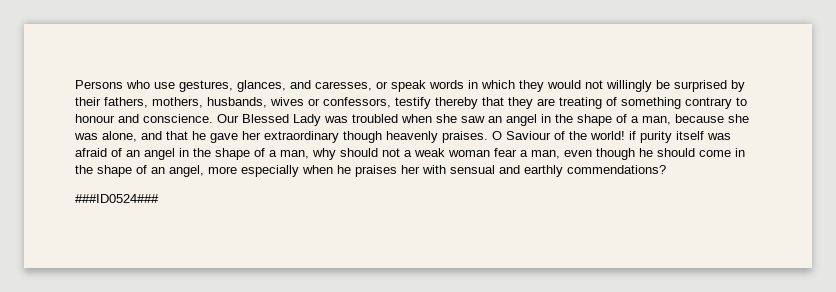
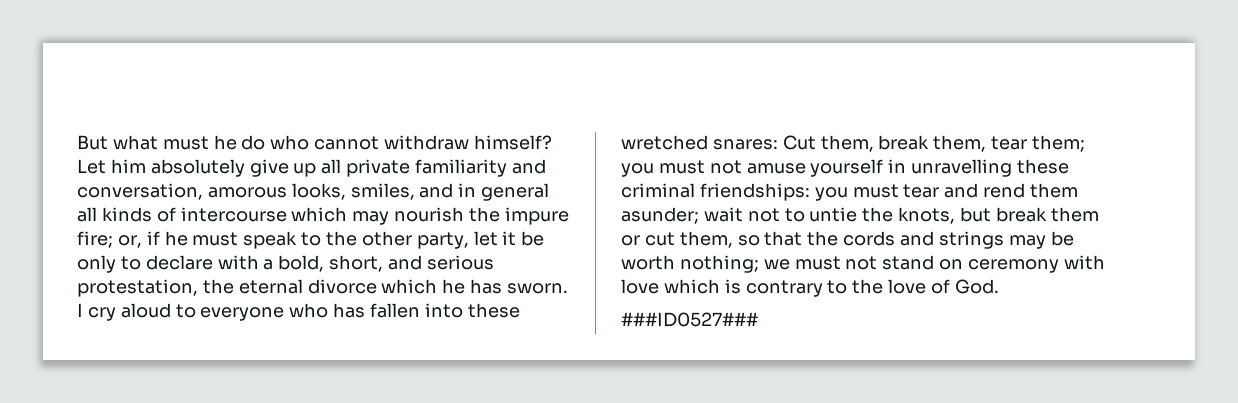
[75,80,745,92] [75,97,747,109] [75,114,749,126] [74,131,731,143] [75,148,745,160] [75,165,666,177] [75,194,159,203] Persons who use gestures, glances, and caresses, or speak words in which they would not willingly be surprised by their fathers, mothers, husbands, wives or confessors, testify thereby that they are treating of something contrary to honour and conscience. Our Blessed Lady was troubled when she saw an angel in the shape of a man, because she was alone, and that he gave her extraordinary though heavenly praises. O Saviour of the world! if purity itself was afraid of an angel in the shape of a man, why should not a weak woman fear a man, even though he should come in the shape of an angel, more especially when he praises her with sensual and earthly commendations? // ###ID0524### -> [77,135,552,150] [77,159,546,177] [77,183,550,201] [77,207,569,225] [77,231,545,249] [77,255,494,273] [77,279,569,297] [77,303,520,321] [621,135,1086,152] [621,159,1070,177] [621,183,1079,201] [621,207,1099,224] [621,231,1074,249] [621,255,1105,273] [621,279,999,297] [621,312,758,327] But what must he do who cannot withdraw himself? Let him absolutely give up all private familiarity and conversation, amorous looks, smiles, and in general all kinds of intercourse which may nourish the impure fire; or, if he must speak to the other party, let it be only to declare with a bold, short, and serious protestation, the eternal divorce which he has sworn. I cry aloud to everyone who has fallen into these wretched snares: Cut them, break them, tear them; you must not amuse yourself in unravelling these criminal friendships: you must tear and rend them asunder; wait not to untie the knots, but break them or cut them, so that the cords and strings may be worth nothing; we must not stand on ceremony with love which is contrary to the love of God. // ###ID0527###

